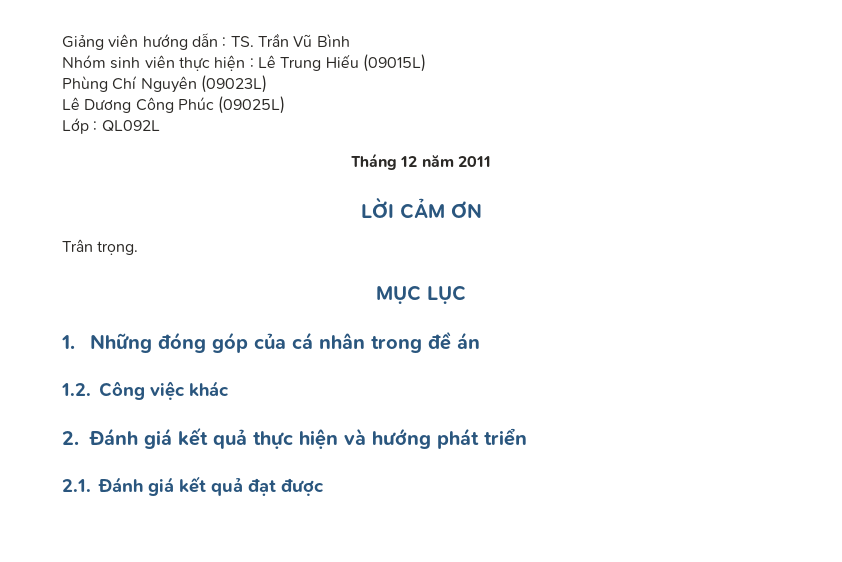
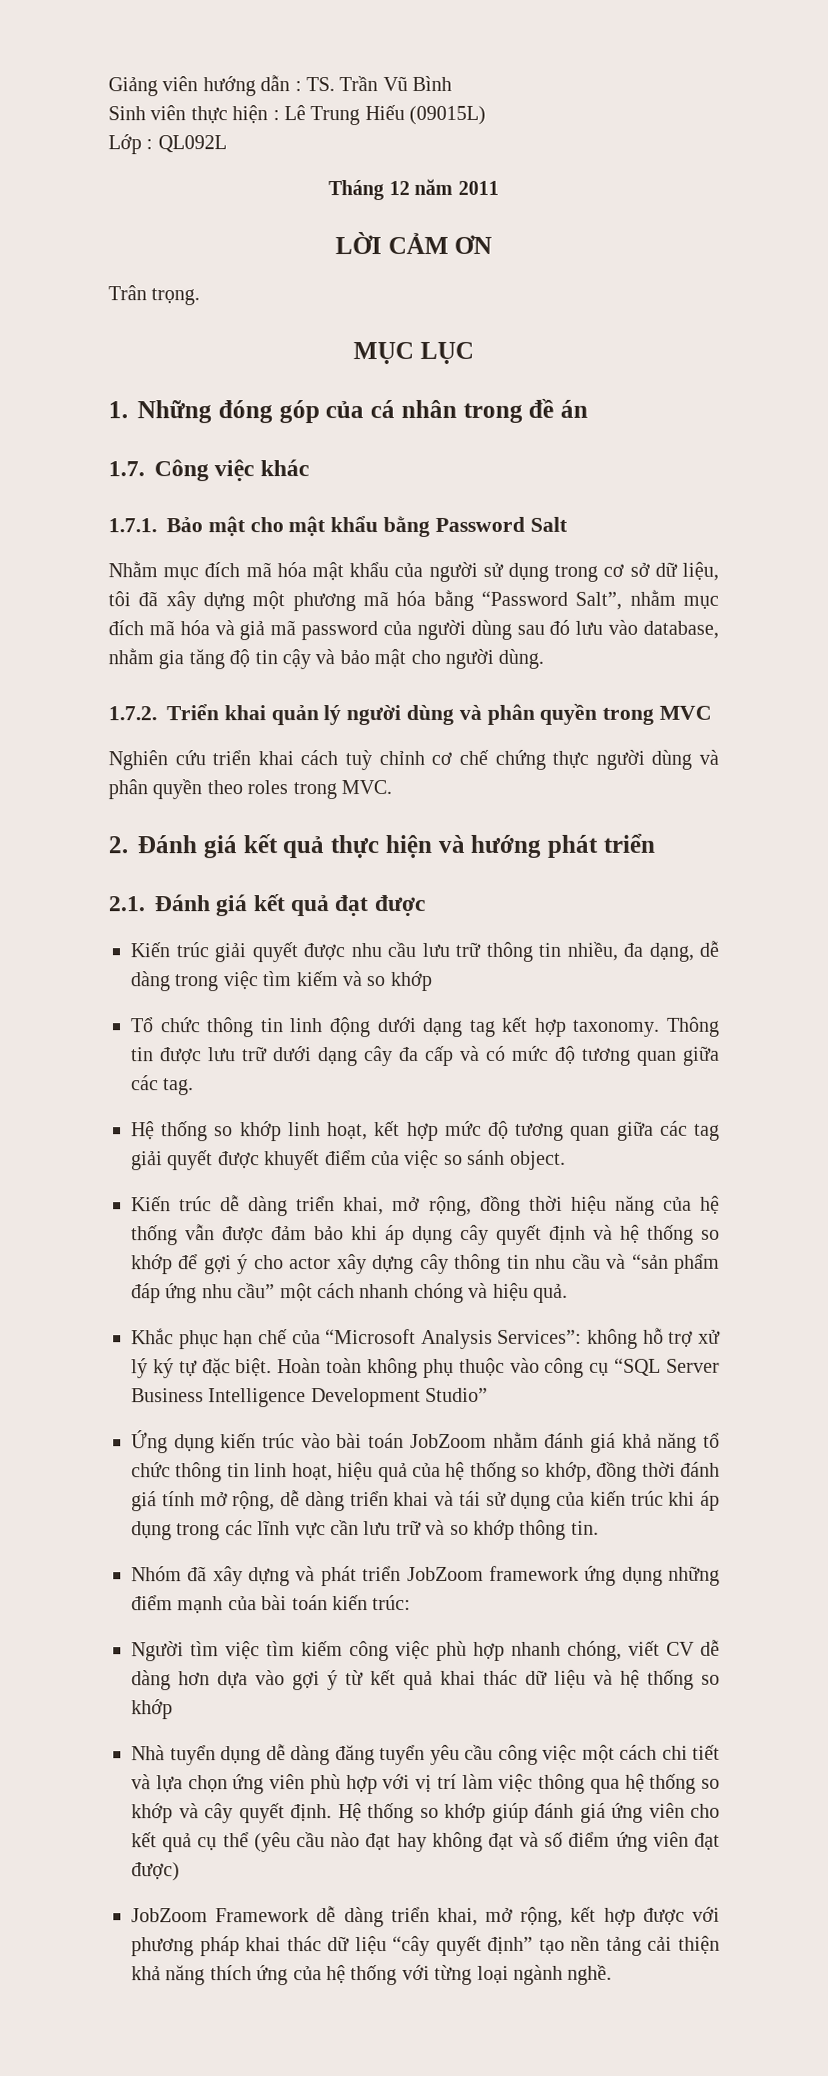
[62,55,141,69] Nhóm sinh -> [108,106,146,121] Sinh
[62,75,267,93] [62,96,286,114] // Phùng Chí Nguyên (09023L) // Lê Dương Công Phúc (09025L) -> (487, 115) none
[61,383,91,396] 1.2. -> [108,461,145,477] 1.7.
(229, 389) none -> [108,515,568,538] [108,561,719,582] [108,589,719,612] [108,619,719,641] [108,648,545,670] [108,703,713,726] [108,749,720,771] [108,779,392,800] // 1.7.1. Bảo mật cho mật khẩu bằng Password Salt // Nhằm mục đích mã hóa mật khẩu của người sử dụng trong cơ sở dữ liệu, tôi đã xây dựng một phương mã hóa bằng “Password Salt”, nhằm mục đích mã hóa và giả mã password của người dùng sau đó lưu vào database, nhằm gia tăng độ tin cậy và bảo mật cho người dùng. // 1.7.2. Triển khai quản lý người dùng và phân quyền trong MVC // Nghiên cứu triển khai cách tuỳ chỉnh cơ chế chứng thực người dùng và phân quyền theo roles trong MVC.
(324, 487) none -> [130,940,719,963] [130,970,432,992] [130,1016,719,1038] [131,1045,720,1067] [131,1075,195,1096] [131,1120,720,1142] [131,1149,566,1171] [131,1195,721,1217] [131,1224,720,1246] [131,1253,720,1275] [131,1282,568,1304] [131,1327,721,1350] [131,1357,720,1379] [131,1387,489,1408] [131,1430,720,1454] [131,1461,721,1483] [131,1490,720,1512] [131,1519,599,1541] [131,1565,721,1587] [131,1595,412,1614] [131,1639,720,1662] [131,1669,720,1691] [131,1699,173,1720] [131,1744,720,1766] [131,1773,720,1795] [131,1802,720,1824] [131,1831,720,1853] [131,1862,180,1882] [131,1906,720,1928] [131,1935,721,1957] [131,1964,613,1986] // Kiến trúc giải quyết được nhu cầu lưu trữ thông tin nhiều, đa dạng, dễ dàng trong việc tìm kiếm và so khớp // Tổ chức thông tin linh động dưới dạng tag kết hợp taxonomy. Thông tin được lưu trữ dưới dạng cây đa cấp và có mức độ tương quan giữa các tag. // Hệ thống so khớp linh hoạt, kết hợp mức độ tương quan giữa các tag giải quyết được khuyết điểm của việc so sánh object. // Kiến trúc dễ dàng triển khai, mở rộng, đồng thời hiệu năng của hệ thống vẫn được đảm bảo khi áp dụng cây quyết định và hệ thống so khớp để gợi ý cho actor xây dựng cây thông tin nhu cầu và “sản phẩm đáp ứng nhu cầu” một cách nhanh chóng và hiệu quả. // Khắc phục hạn chế của “Microsoft Analysis Services”: không hỗ trợ xử lý ký tự đặc biệt. Hoàn toàn không phụ thuộc vào công cụ “SQL Server Business Intelligence Development Studio” // Ứng dụng kiến trúc vào bài toán JobZoom nhằm đánh giá khả năng tổ chức thông tin linh hoạt, hiệu quả của hệ thống so khớp, đồng thời đánh giá tính mở rộng, dễ dàng triển khai và tái sử dụng của kiến trúc khi áp dụng trong các lĩnh vực cần lưu trữ và so khớp thông tin. // Nhóm đã xây dựng và phát triển JobZoom framework ứng dụng những điểm mạnh của bài toán kiến trúc: // Người tìm việc tìm kiếm công việc phù hợp nhanh chóng, viết CV dễ dàng hơn dựa vào gợi ý từ kết quả khai thác dữ liệu và hệ thống so khớp // Nhà tuyển dụng dễ dàng đăng tuyển yêu cầu công việc một cách chi tiết và lựa chọn ứng viên phù hợp với vị trí làm việc thông qua hệ thống so khớp và cây quyết định. Hệ thống so khớp giúp đánh giá ứng viên cho kết quả cụ thể (yêu cầu nào đạt hay không đạt và số điểm ứng viên đạt được) // JobZoom Framework dễ dàng triển khai, mở rộng, kết hợp được với phương pháp khai thác dữ liệu “cây quyết định” tạo nền tảng cải thiện khả năng thích ứng của hệ thống với từng loại ngành nghề.

